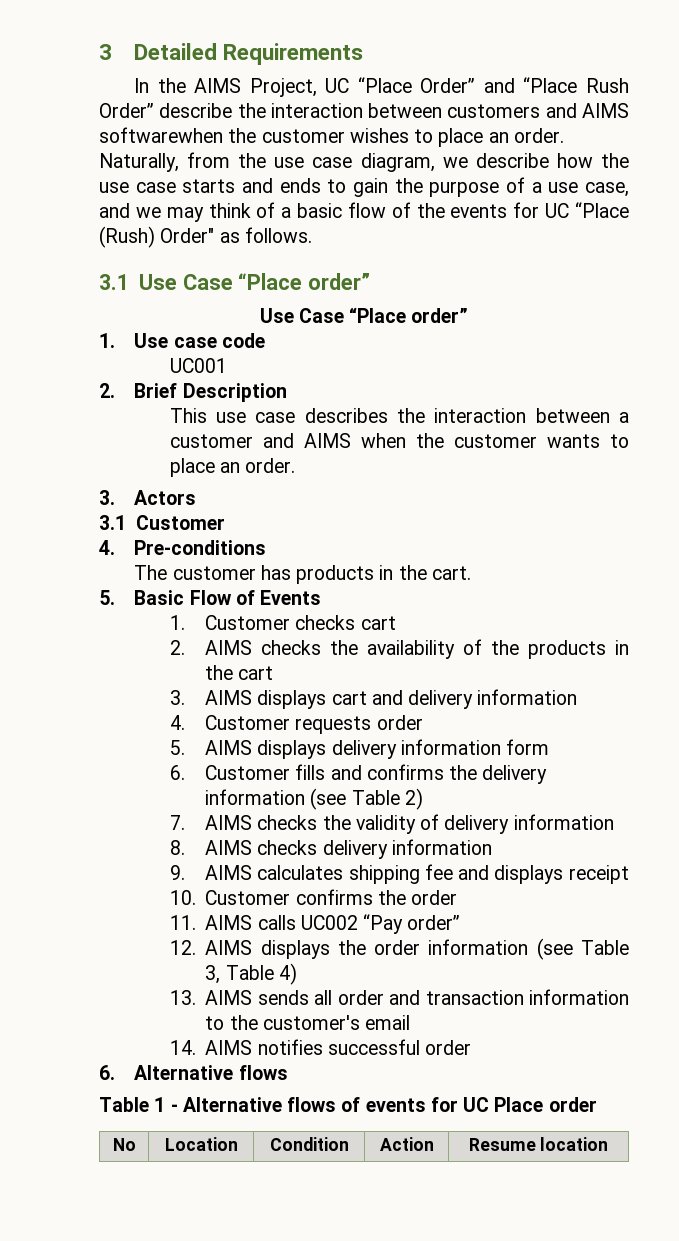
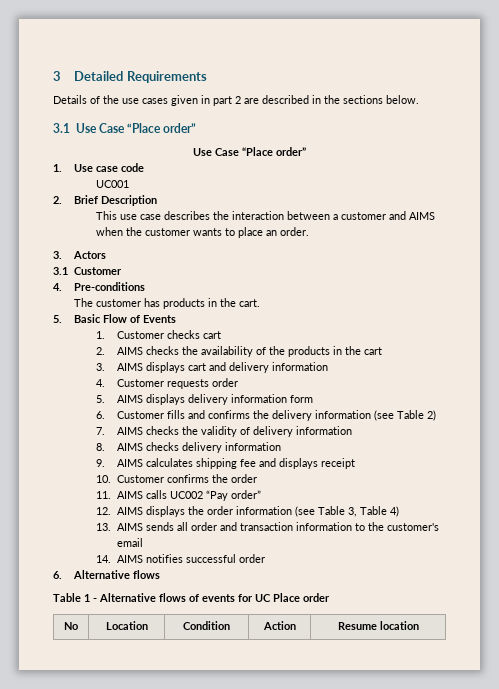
[134,77,630,97] [99,103,629,118] [99,127,564,147] [99,152,629,172] [99,177,629,197] [99,202,630,222] [99,226,312,248] In the AIMS Project, UC “Place Order” and “Place Rush Order” describe the interaction between customers and AIMS softwarewhen the customer wishes to place an order. Naturally, from the use case diagram, we describe how the use case starts and ends to gain the purpose of a use case, and we may think of a basic flow of the events for UC “Place (Rush) Order" as follows. -> [53,95,419,106] Details of the use cases given in part 2 are described in the sections below.

